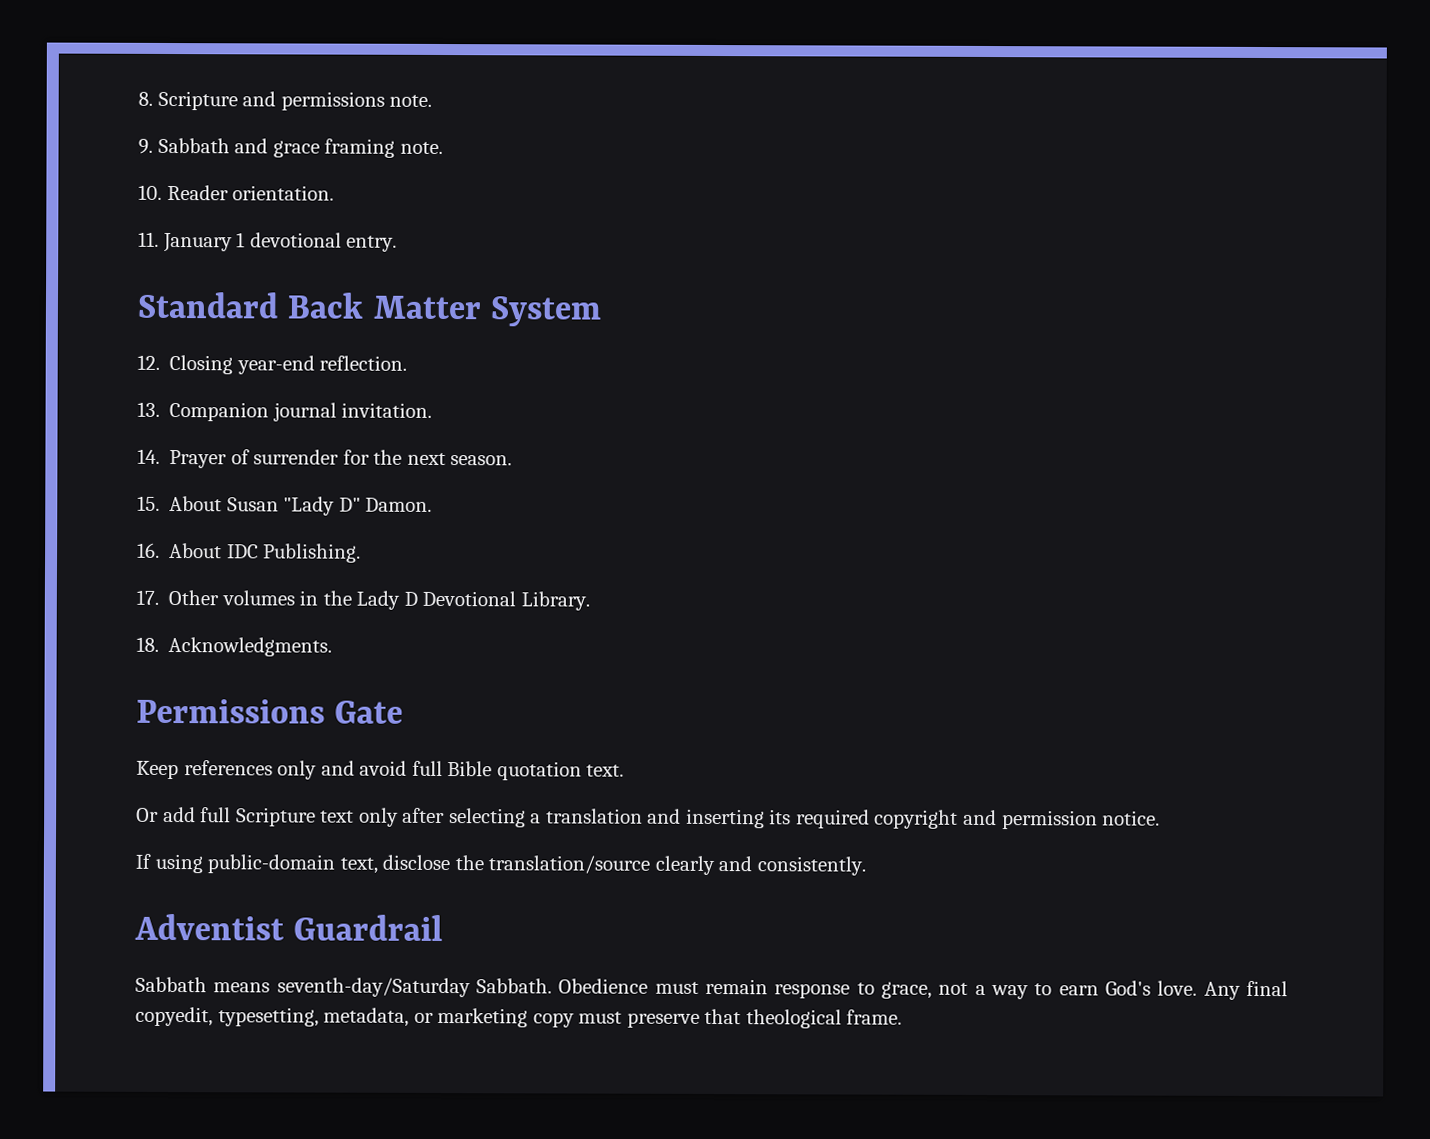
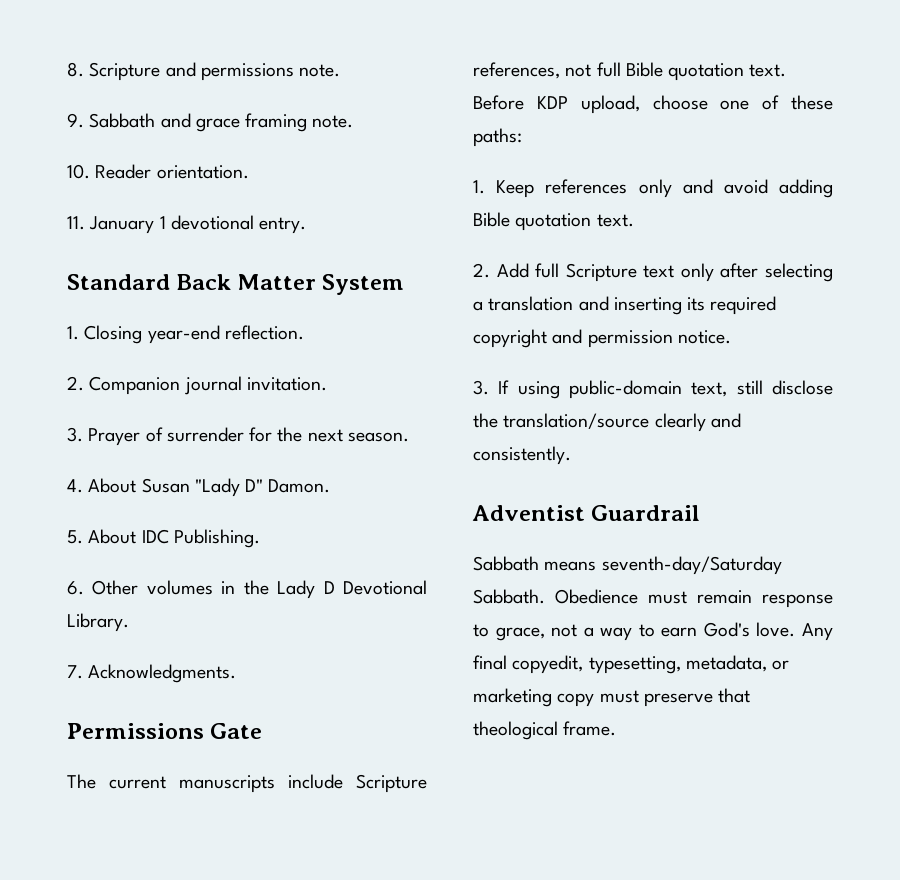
[137,354,160,370] 12. -> [67,326,79,340] 1.
[137,401,160,417] 13. -> [67,376,84,391] 2.
[137,448,160,464] 14. -> [67,427,83,442] 3.
[137,495,160,511] 15. -> [67,479,83,493] 4.
[137,542,160,558] 16. -> [67,530,83,544] 5.
[136,589,159,605] 17. -> [67,581,84,595] 6.
[136,636,159,652] 18. -> [67,665,83,679] 7.
(404, 712) none -> [67,774,427,793] [473,62,787,81] [473,95,833,114] [473,128,522,147] [473,180,485,194] The current manuscripts include Scripture references, not full Bible quotation text. Before KDP upload, choose one of these paths: // 1.
[411,760,443,777] full -> [779,179,833,198] adding
[136,806,196,823] Or add -> [473,263,529,278] 2. Add
(1161, 818) none -> [473,380,489,395] 3.
(378, 865) none -> [736,380,763,395] still

